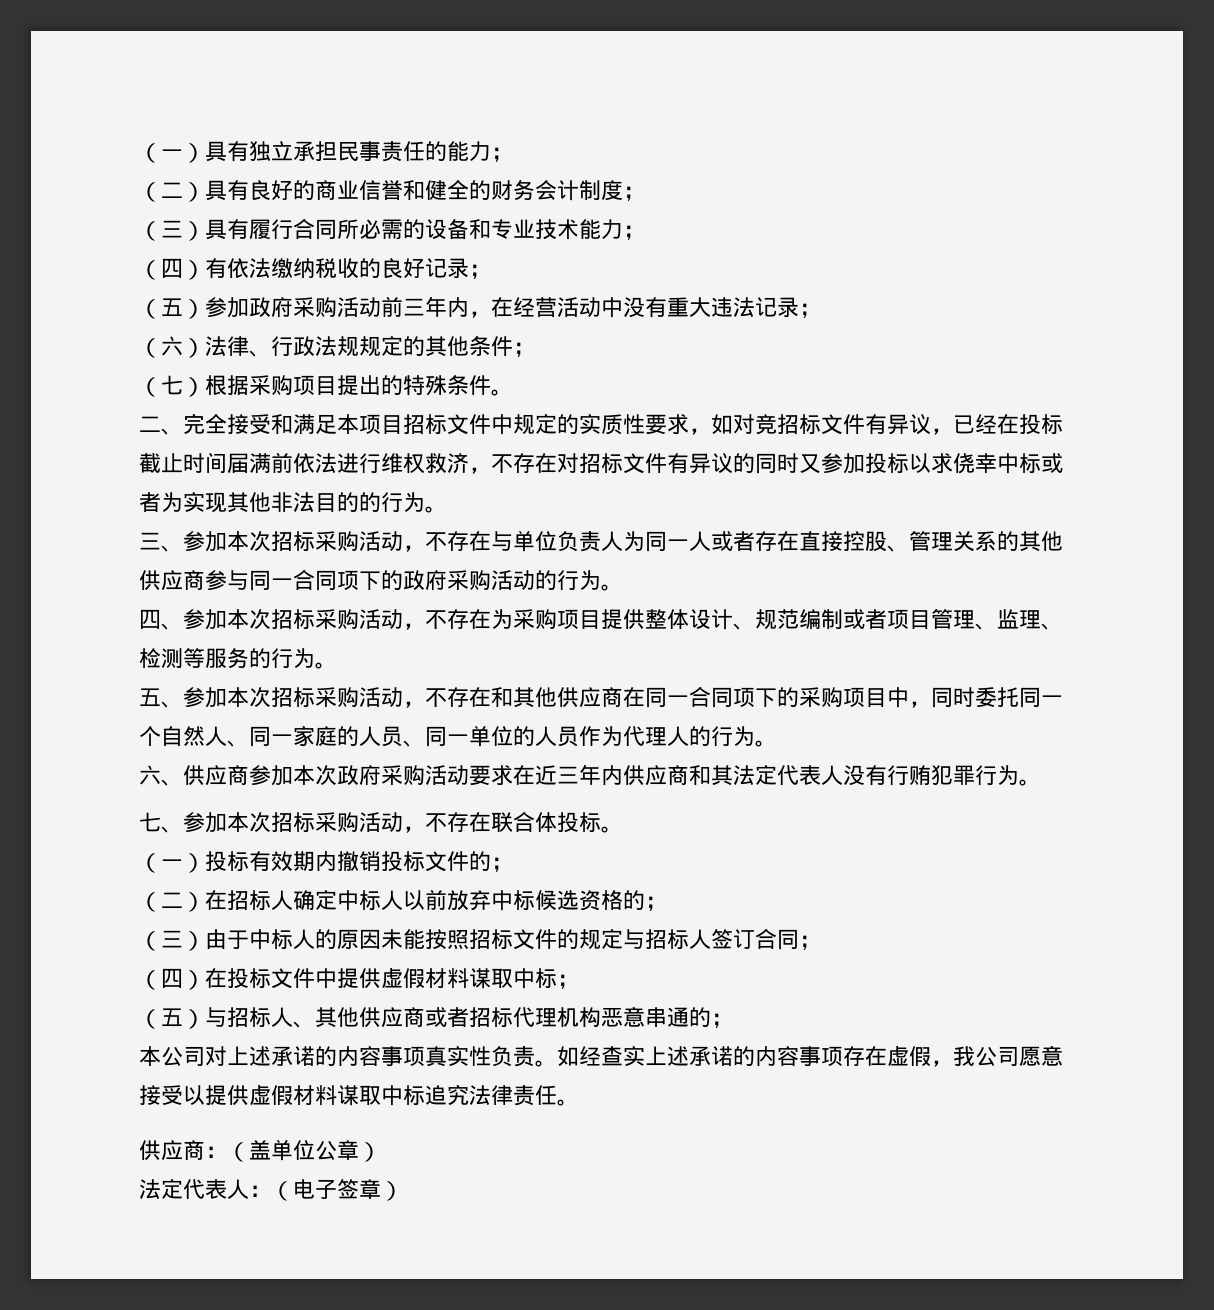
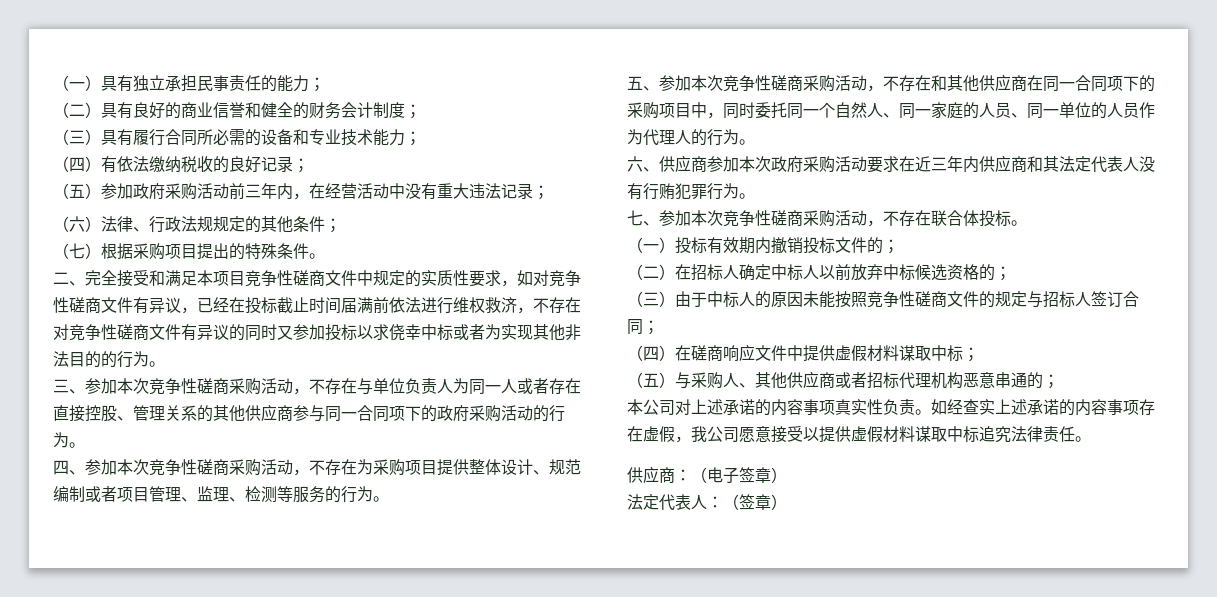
[403,414,447,435] 招标 -> [245,270,325,287] 竞争性磋商
[777,414,821,435] 招标 -> [565,270,581,286] [53,297,101,313] 争性磋商
[579,453,623,474] 招标 -> [69,324,149,341] 竞争性磋商
[271,531,315,552] 招标 -> [149,378,229,395] 竞争性磋商
[271,609,315,630] 招标 -> [149,459,229,476] 竞争性磋商
[271,687,315,708] 招标 -> [723,75,803,92] 竞争性磋商
[271,812,315,833] 招标 -> [723,210,803,227] 竞争性磋商
[469,929,513,950] 招标 -> [867,291,947,308] 竞争性磋商
[227,968,271,989] 投标 -> [691,344,755,362] 磋商响应
[227,1007,271,1028] 招标 -> [691,372,723,389] 采购
[249,1140,337,1161] 盖单位公 -> [707,467,755,484] 电子签
[293,1179,337,1199] 电子 -> (739, 502) none

